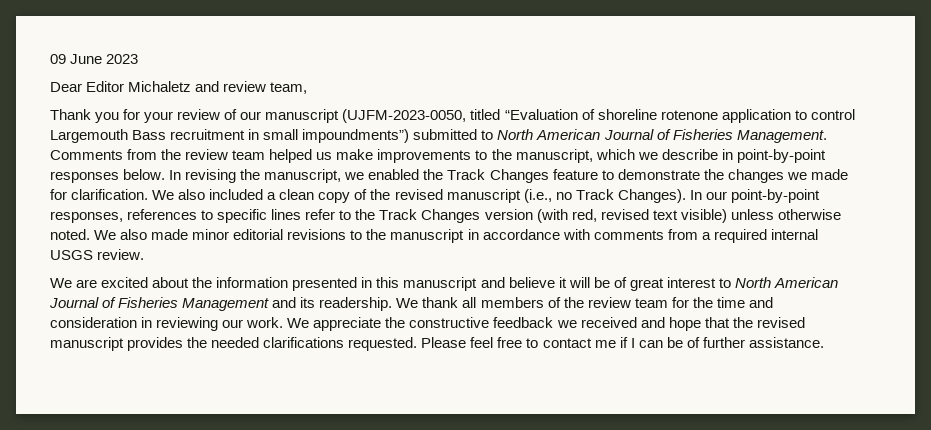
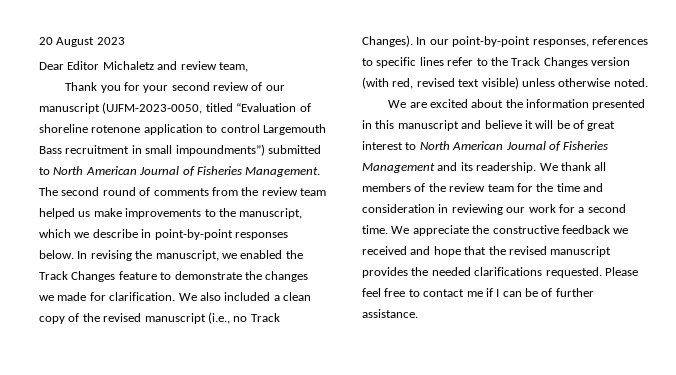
[50,54,103,64] 09 June -> [39,37,95,47] 20 August
(174, 117) none -> [171,82,210,91] second
[50,150,123,160] Comments -> [39,187,209,196] The second round of comments
[94,229,818,243] [50,249,145,260] We also made minor editorial revisions to the manuscript in accordance with comments from a required internal USGS review. -> (648, 82) none
[246,317,284,328] work. -> [528,204,626,213] [362,225,388,234] work for a second time.

